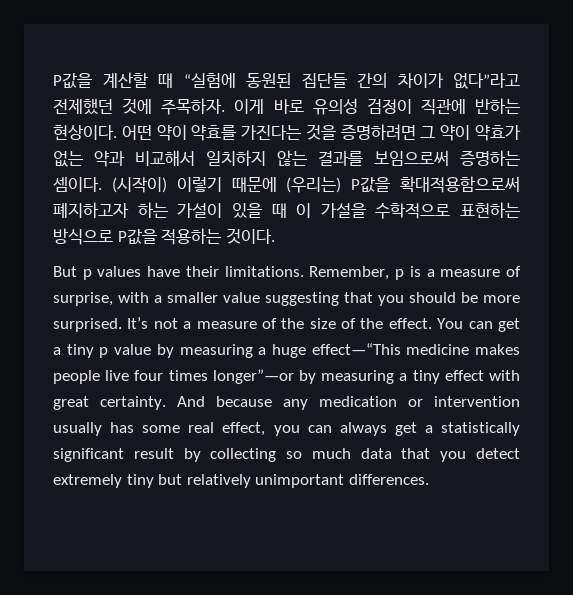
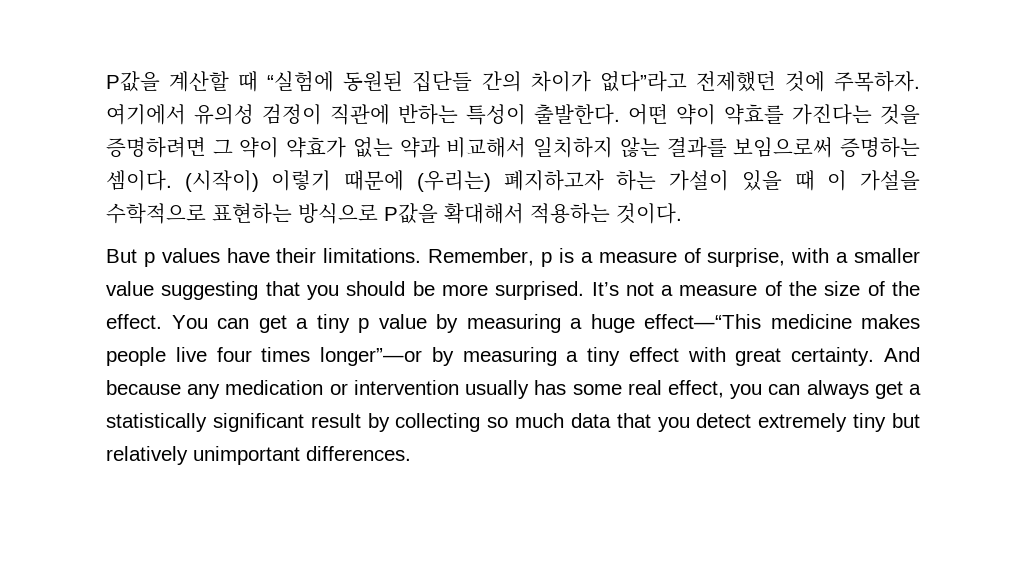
[234,99,304,114] 이게 바로 -> [106,104,186,125] 여기에서
[53,125,117,140] 현상이다. -> [466,104,620,125] 특성이 출발한다.
[351,176,520,193] P값을 확대적용함으로써 -> (491, 181) none
(157, 237) none -> [444,203,524,224] 확대해서

